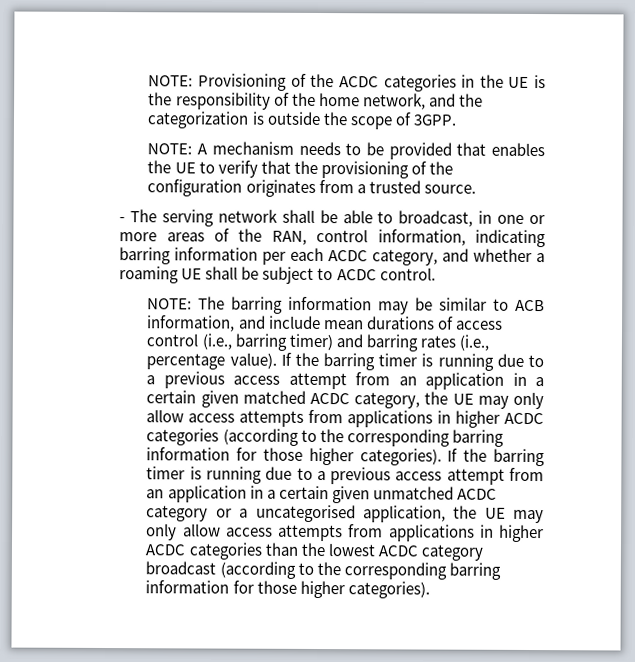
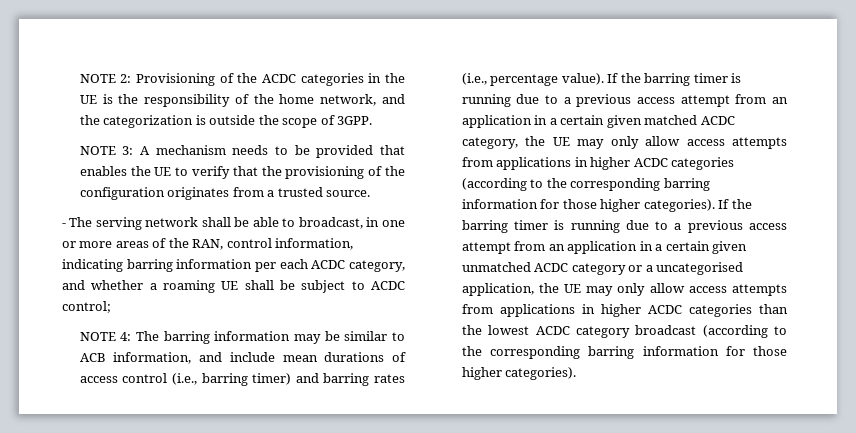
[148,75,194,87] NOTE: -> [79,74,132,83] NOTE 2:
[147,143,193,155] NOTE: -> [79,146,134,155] NOTE 3:
[379,267,436,281] [147,298,193,310] control. // NOTE: -> [61,301,111,313] [79,332,132,341] control; // NOTE 4:

